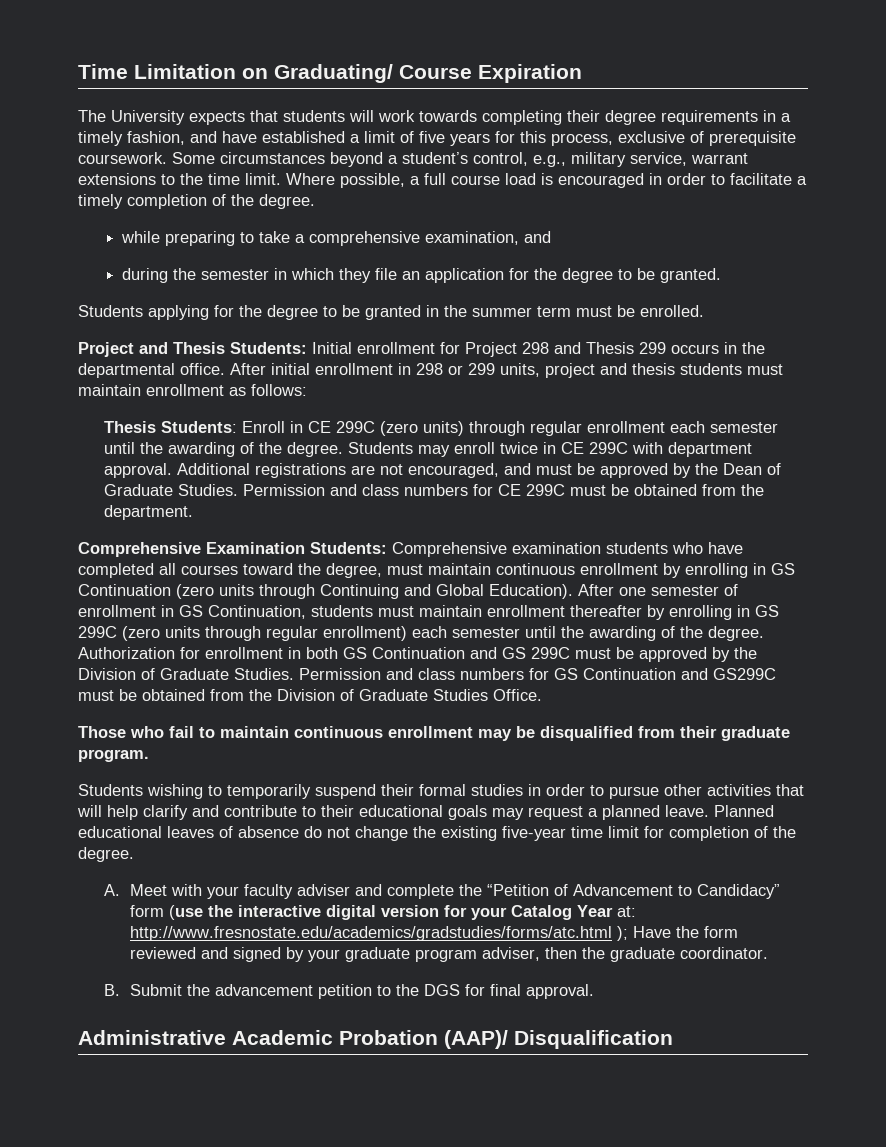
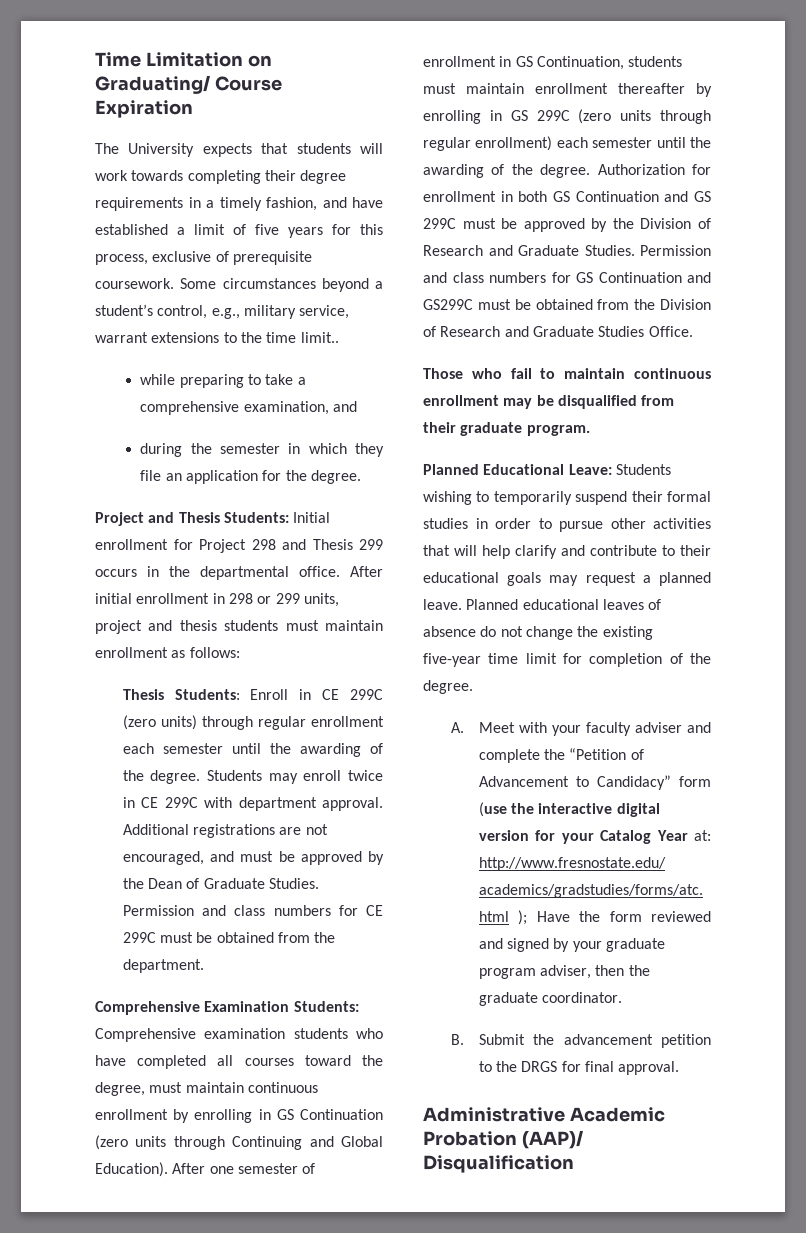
[245,173,807,188] [78,194,315,209] limit. Where possible, a full course load is encouraged in order to facilitate a timely completion of the degree. -> [300,332,339,343] limit..
[562,268,722,283] [78,305,704,320] degree to be granted. // Students applying for the degree to be granted in the summer term must be enrolled. -> [310,470,361,484] degree.
(155, 674) none -> [423,245,513,256] Research and
(354, 695) none -> [440,326,529,337] Research and
(149, 755) none -> [423,464,612,475] Planned Educational Leave:
[424,984,461,996] DGS -> [521,1061,558,1072] DRGS

